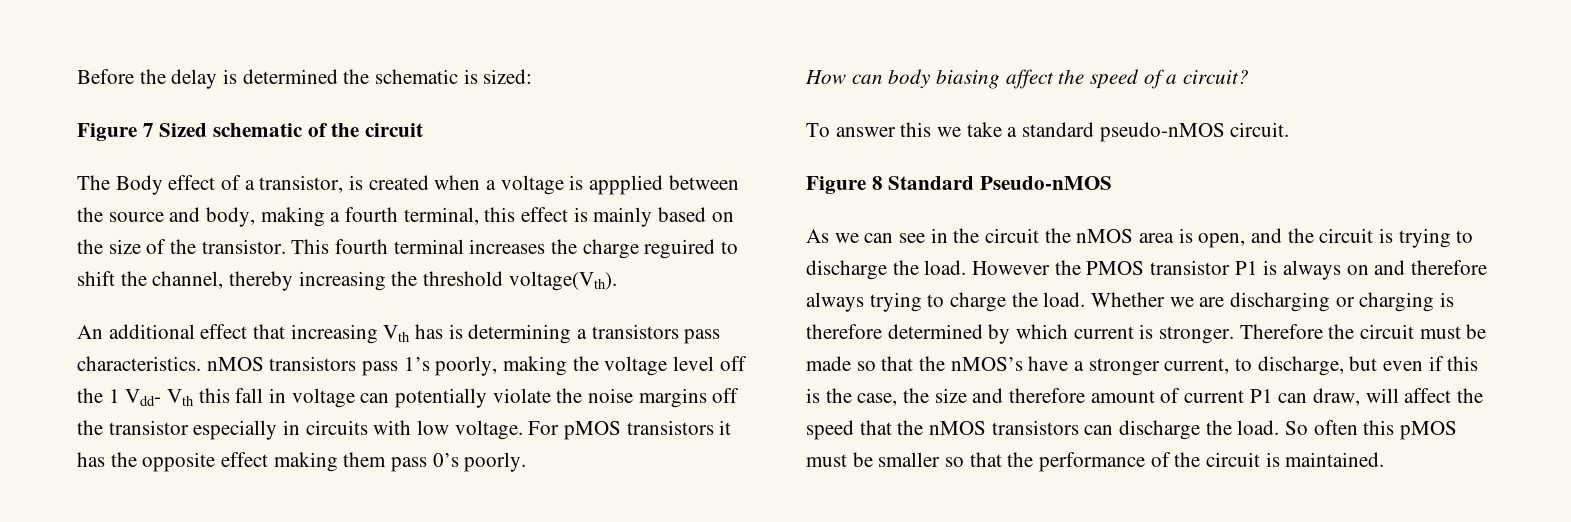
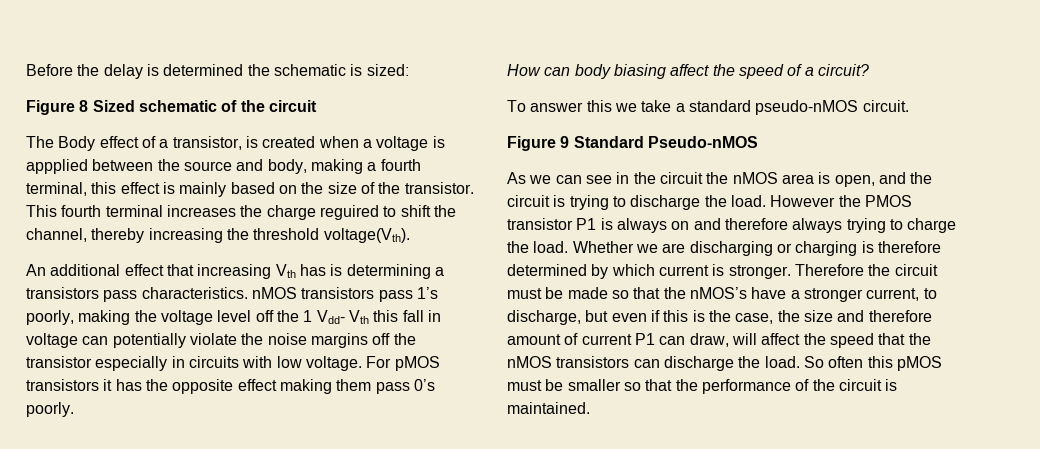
[142,123,154,137] 7 -> [79,100,89,112] 8
[871,176,883,190] 8 -> [560,136,570,148] 9

